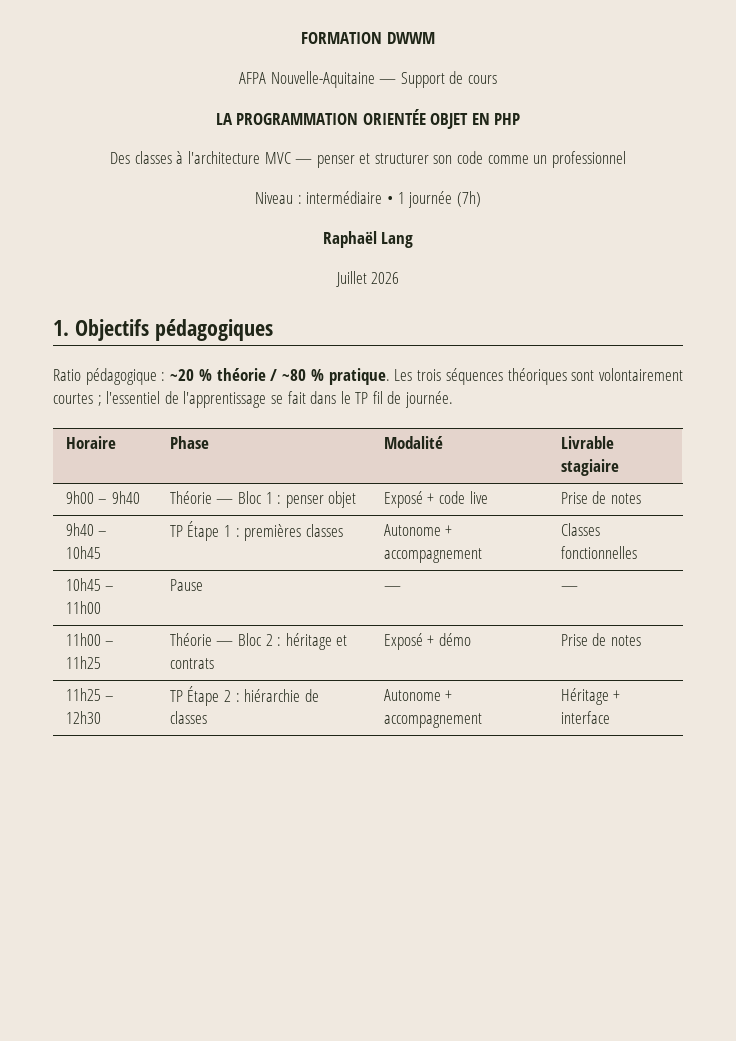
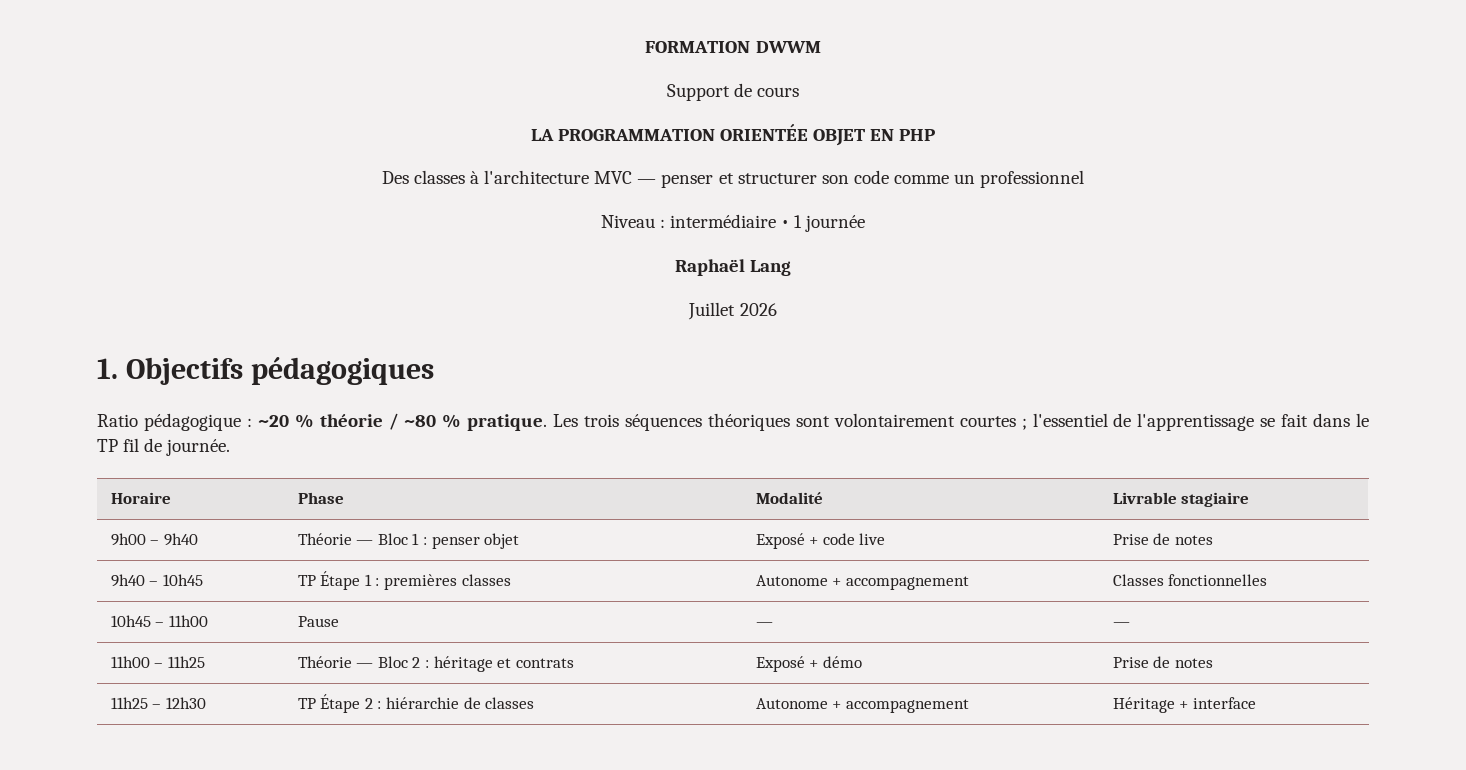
[239,71,397,88] AFPA Nouvelle-Aquitaine — -> (821, 47) none
[456,191,481,207] (7h) -> (866, 223) none

